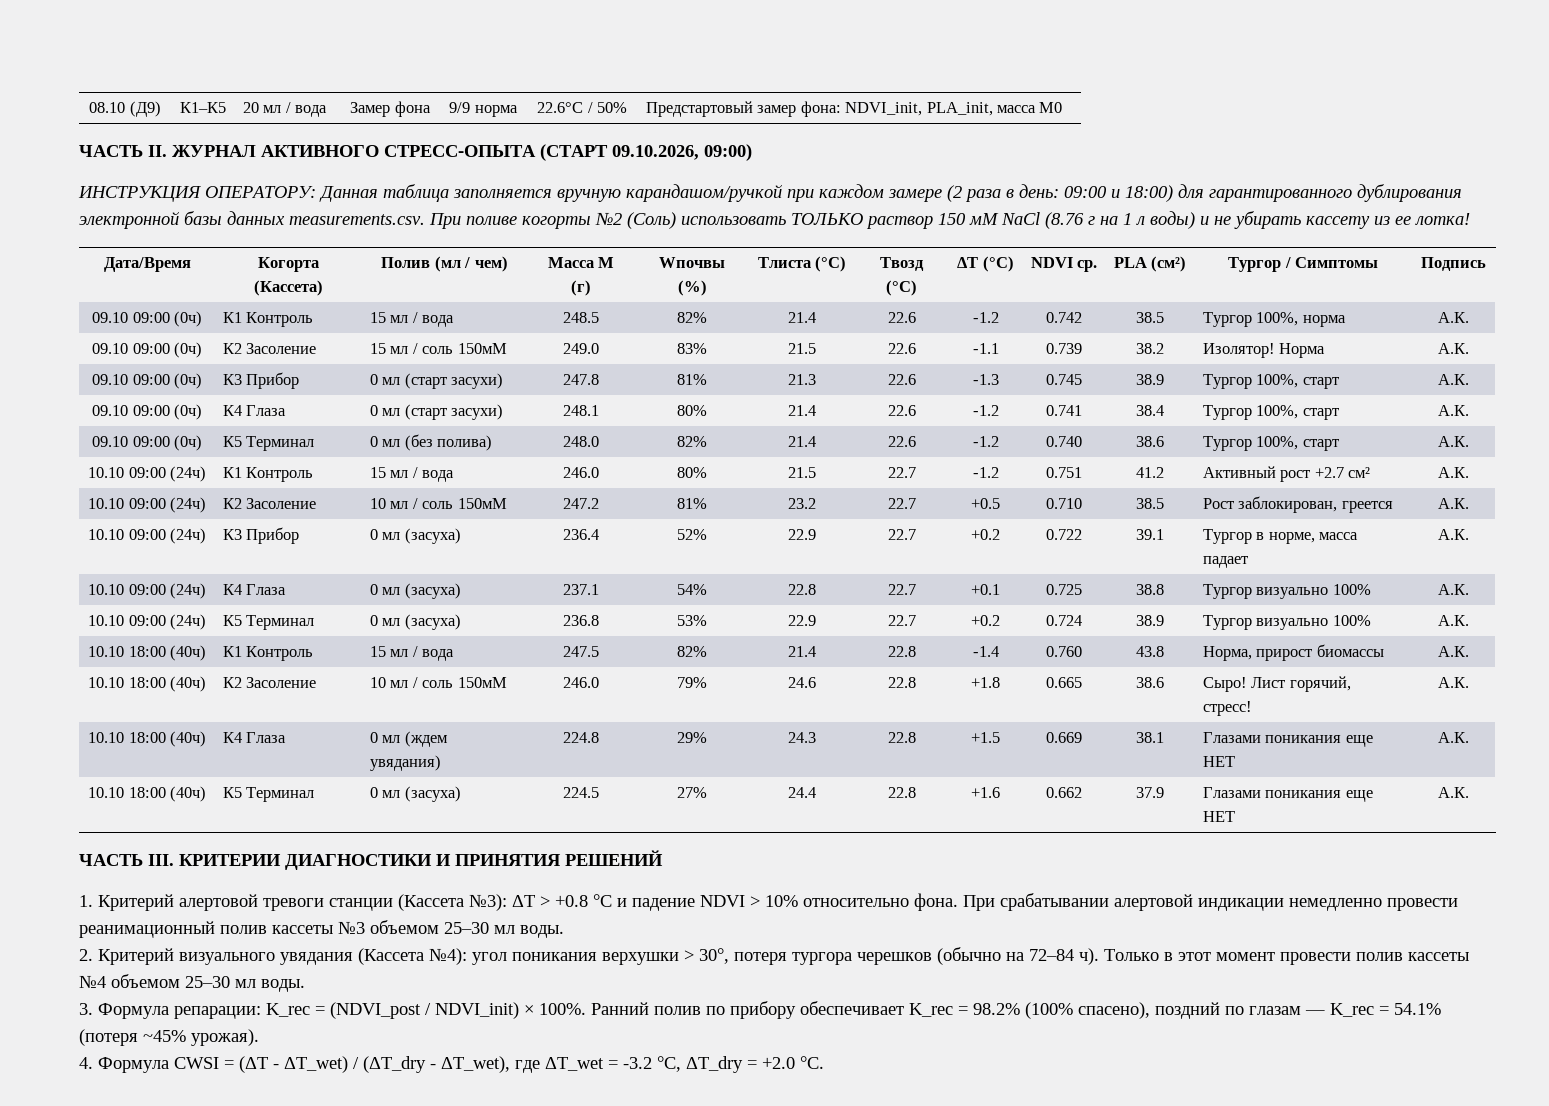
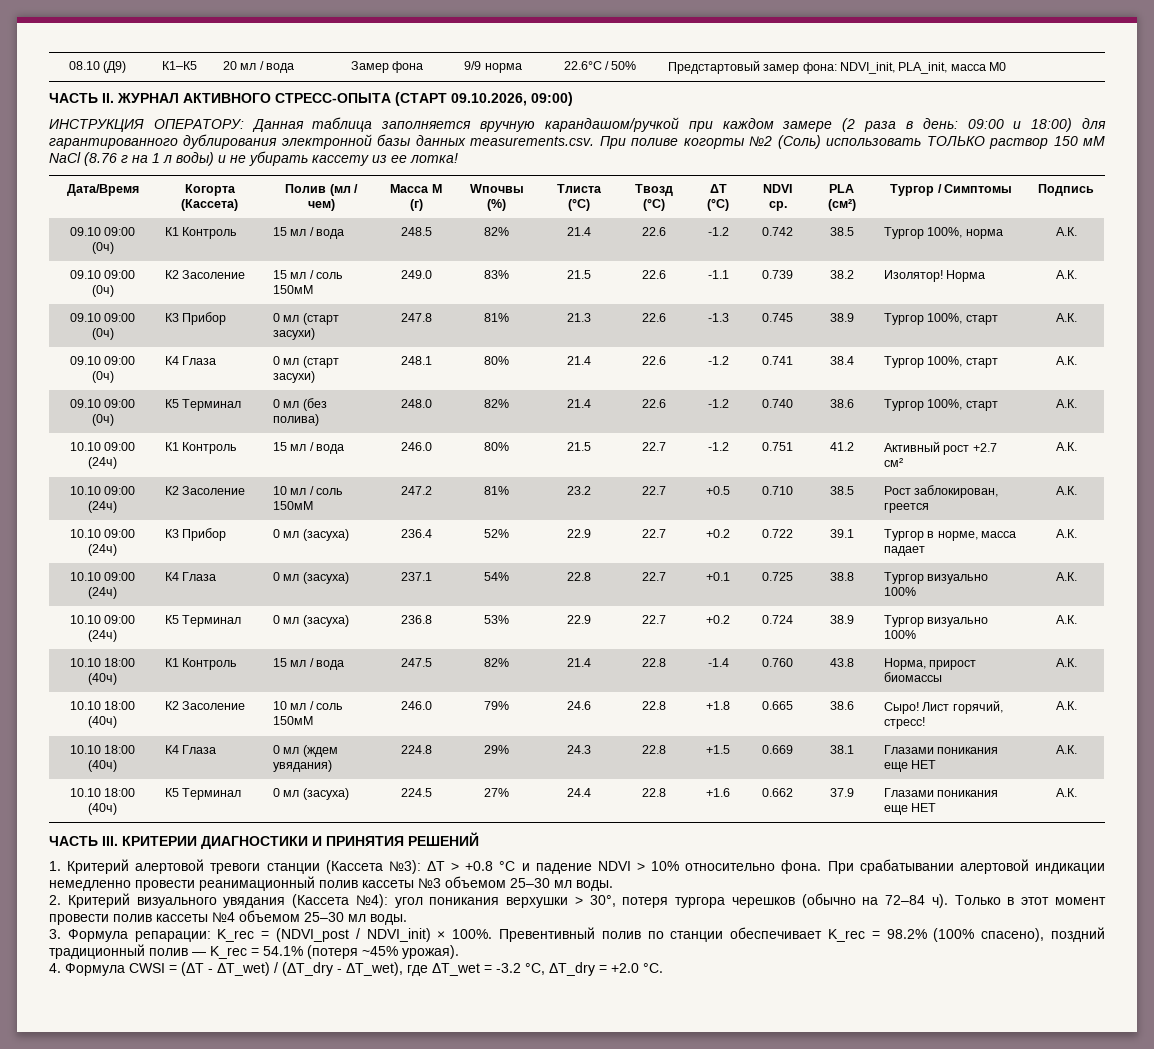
[591,1002,649,1015] Ранний -> [499,927,595,942] Превентивный
[730,1001,796,1019] прибору -> [670,931,724,942] станции
[1225,1006,1301,1015] по глазам -> [49,944,188,959] традиционный полив

